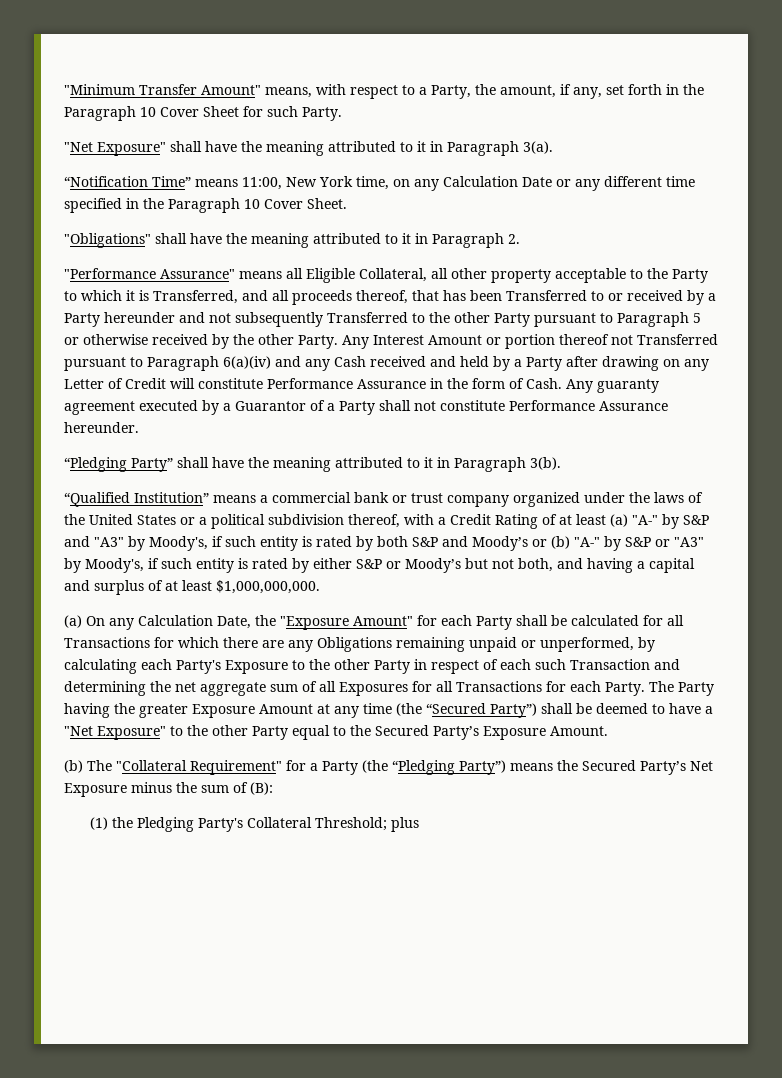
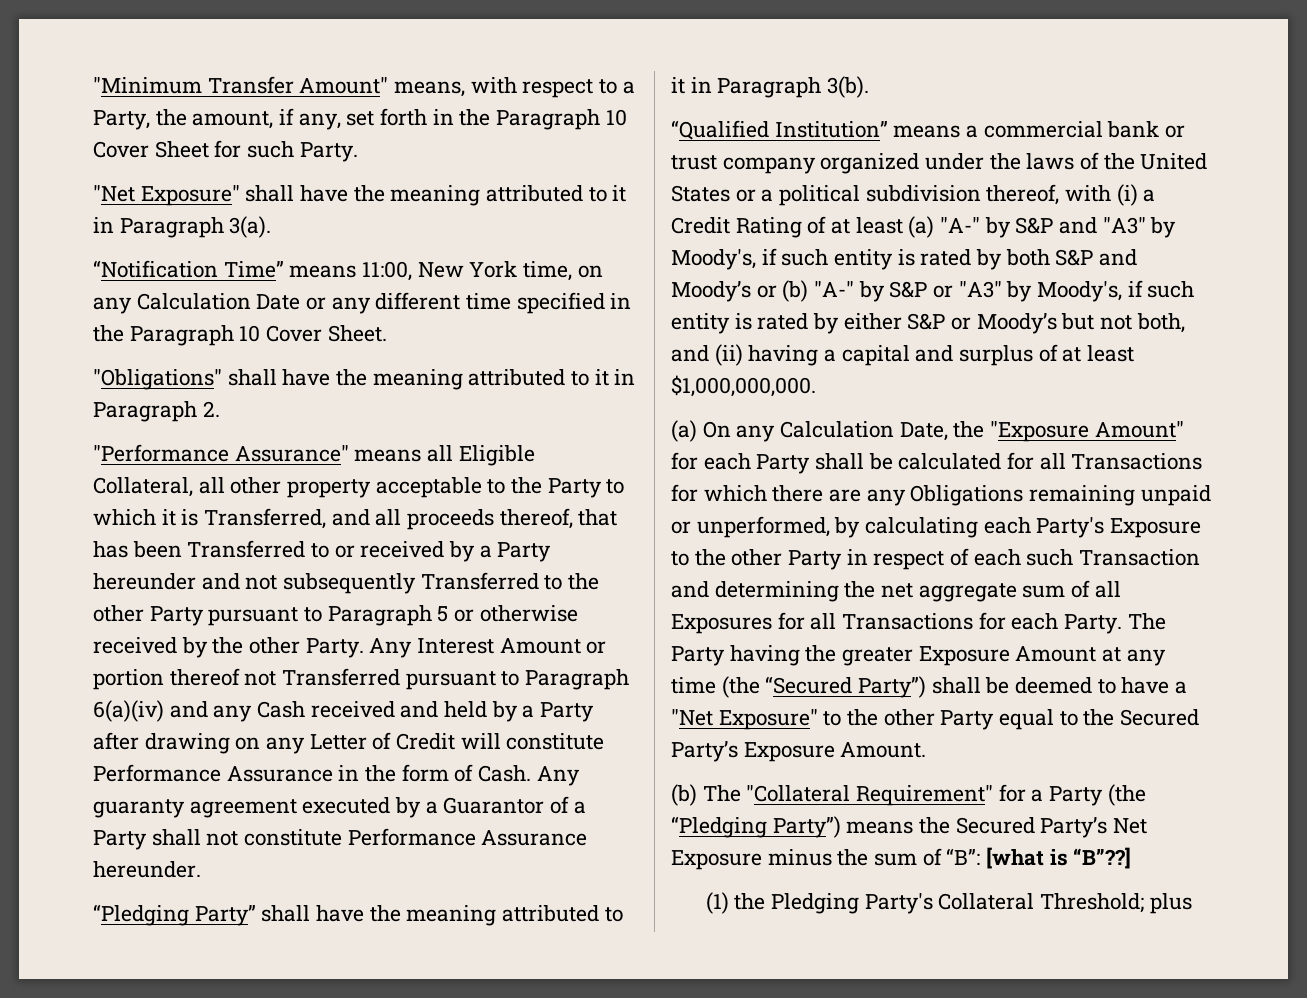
(434, 519) none -> [1116,184,1138,206] (i)
(583, 563) none -> [714,344,743,366] (ii)
[250,782,273,795] (B): -> [946,847,1132,869] “B”: [what is “B”??]

